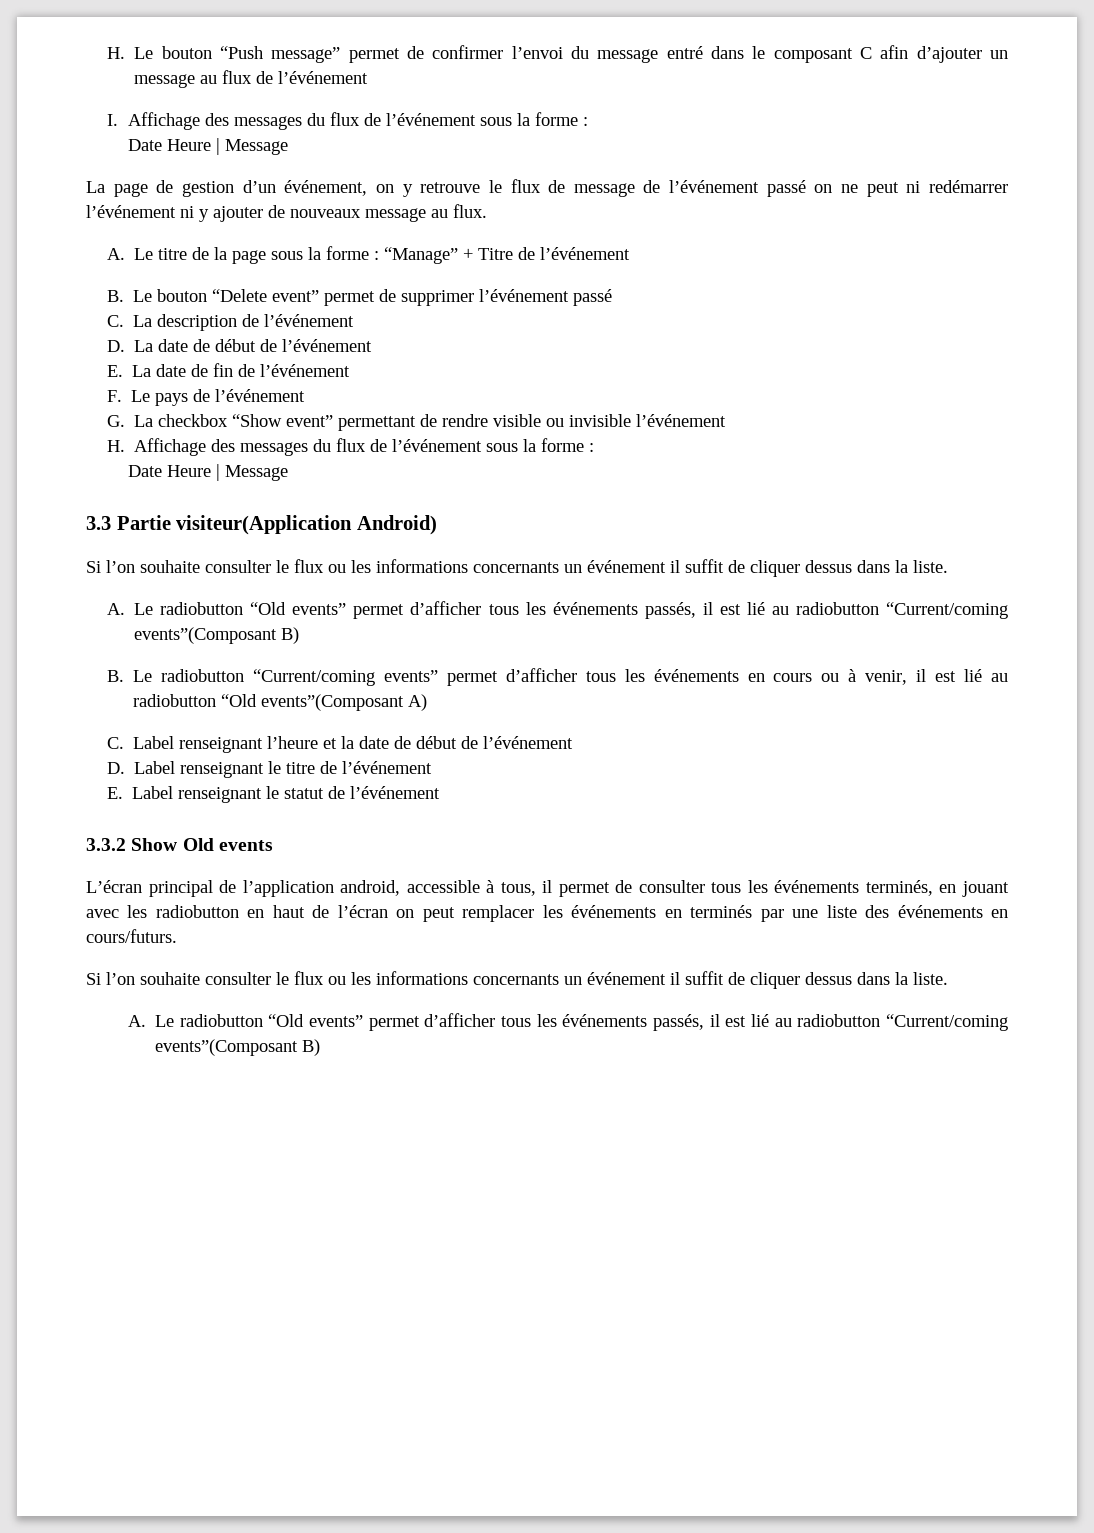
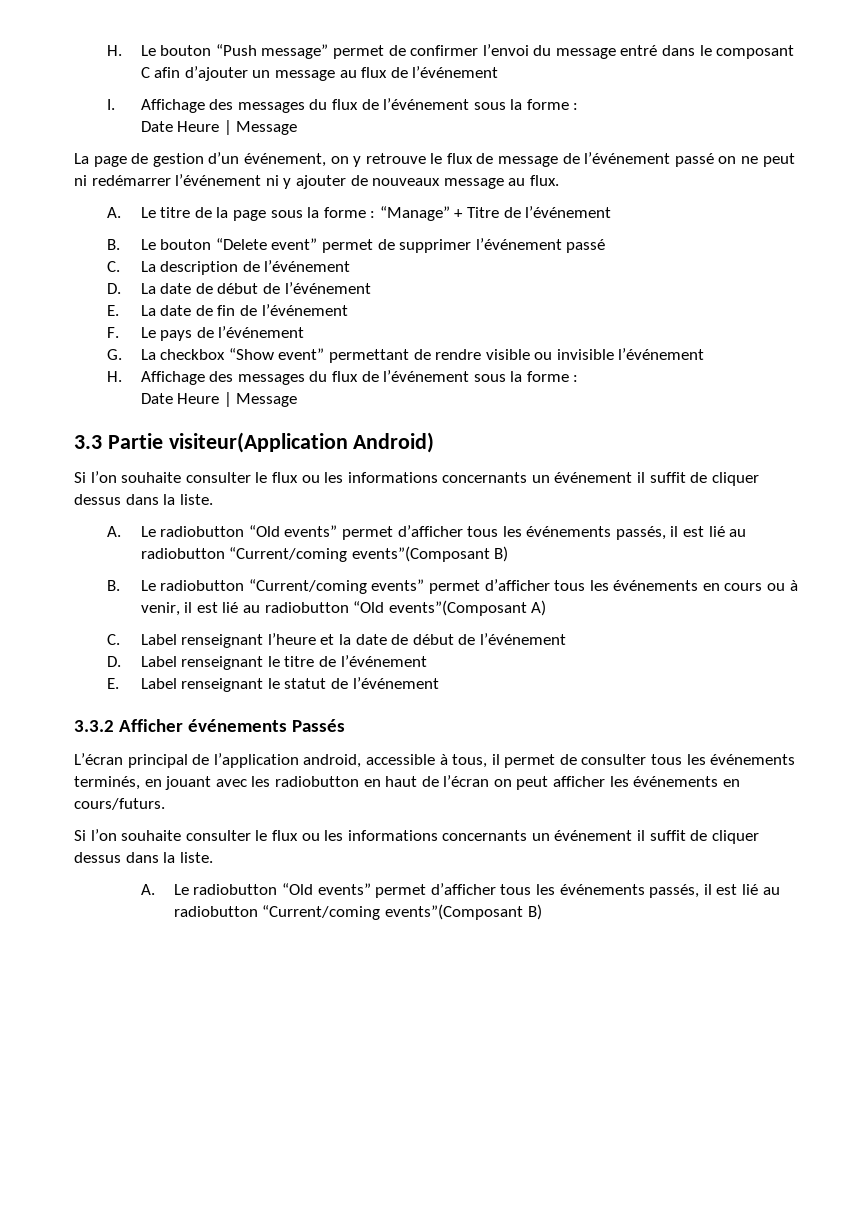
[131,838,273,851] Show Old events -> [119,719,346,732] Afficher événements Passés
[462,905,1009,922] remplacer les événements en terminés par une liste des événements en -> [553,776,740,787] afficher les événements en

